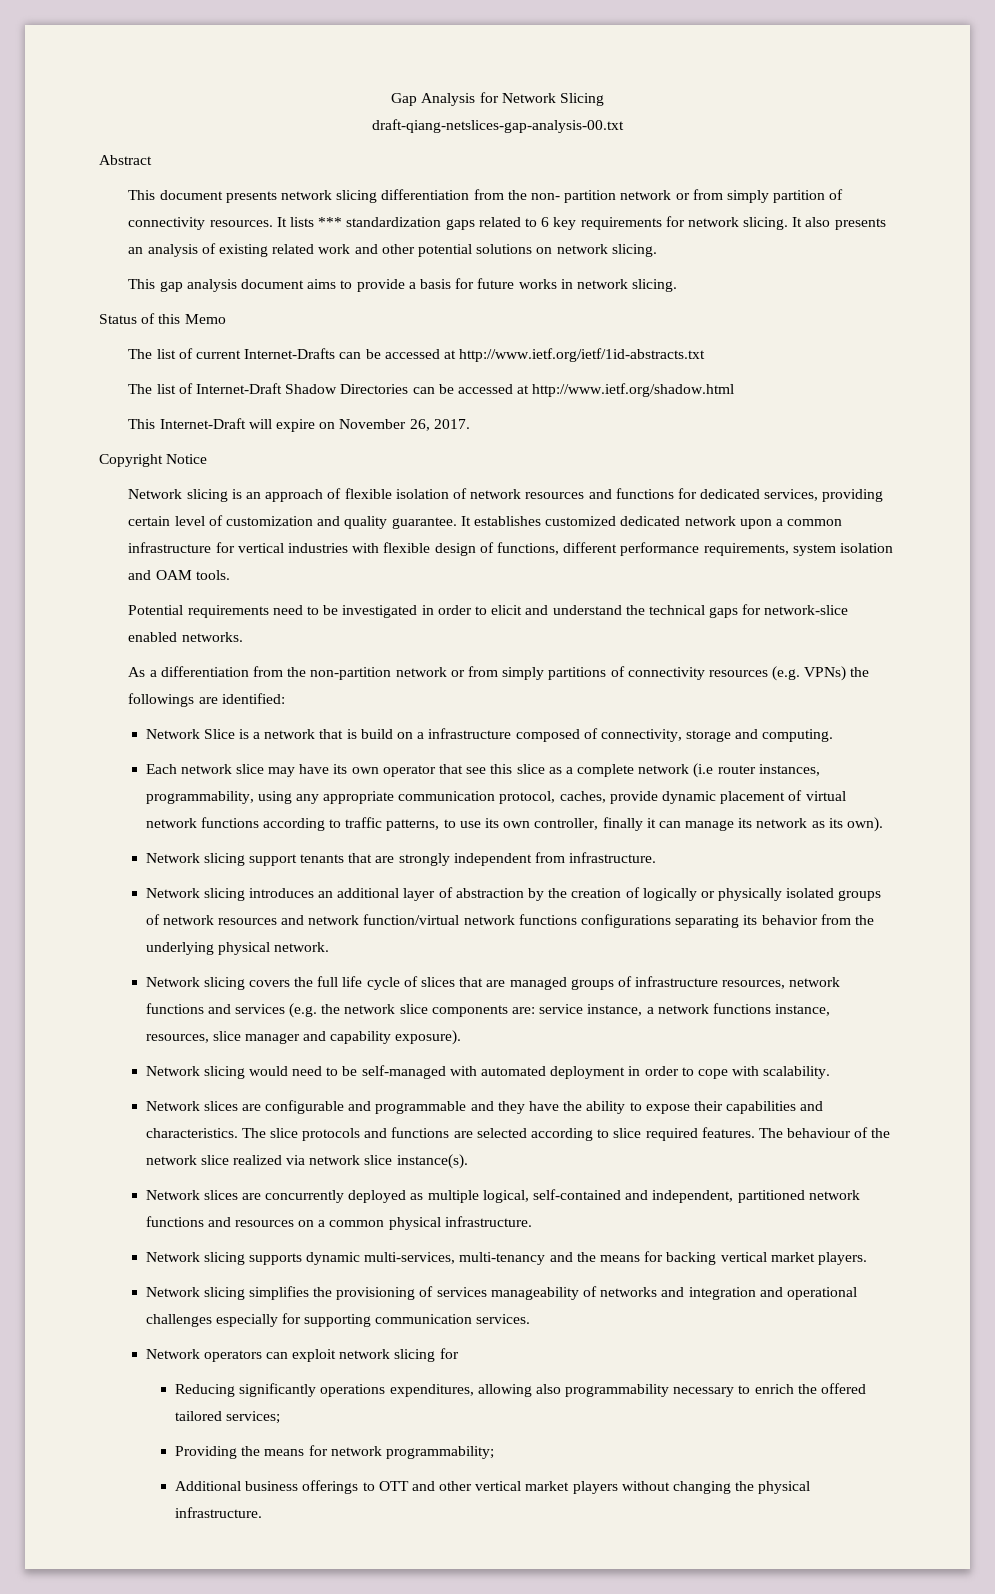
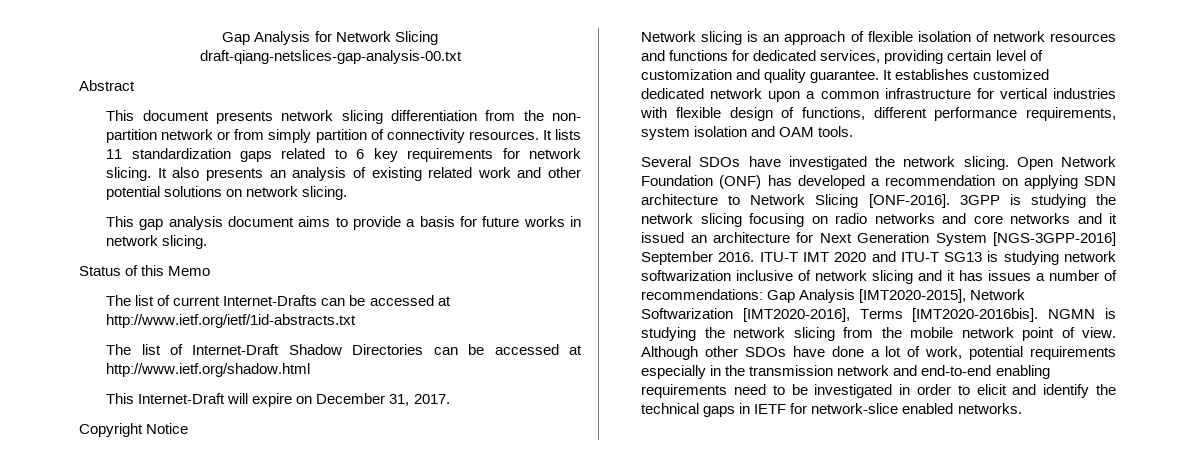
[318,217,343,227] *** -> [106,149,123,159] 11
[339,419,430,431] November 26, -> [316,393,410,406] December 31,
[128,605,184,615] Potential -> [641,156,1116,170] [641,175,1116,189] [641,194,1116,208] [641,213,1117,227] [641,232,1116,246] [641,251,1116,265] [641,270,1117,284] [641,289,1026,303] [641,308,1116,322] [641,327,1116,341] [641,346,1116,360] [641,365,1050,379] Several SDOs have investigated the network slicing. Open Network Foundation (ONF) has developed a recommendation on applying SDN architecture to Network Slicing [ONF-2016]. 3GPP is studying the network slicing focusing on radio networks and core networks and it issued an architecture for Next Generation System [NGS-3GPP-2016] September 2016. ITU-T IMT 2020 and ITU-T SG13 is studying network softwarization inclusive of network slicing and it has issues a number of recommendations: Gap Analysis [IMT2020-2015], Network Softwarization [IMT2020-2016], Terms [IMT2020-2016bis]. NGMN is studying the network slicing from the mobile network point of view. Although other SDOs have done a lot of work, potential requirements especially in the transmission network and end-to-end enabling
[552,605,622,615] understand -> [1043,384,1090,398] identify
(739, 612) none -> [739,403,787,414] in IETF
[128,666,870,681] [128,693,285,707] [145,728,834,742] [145,763,820,778] [145,790,846,804] [145,817,884,832] [145,852,657,866] [145,887,882,901] [145,914,874,928] [145,942,329,955] [145,976,841,990] [145,1003,831,1018] [145,1030,462,1045] [145,1065,831,1079] [145,1100,824,1114] [145,1127,891,1141] [145,1154,468,1169] [145,1189,860,1203] [145,1216,532,1230] [145,1251,867,1265] [145,1286,857,1300] [145,1313,531,1327] [145,1348,459,1362] [174,1383,867,1397] [174,1411,281,1424] [174,1445,494,1459] [174,1480,811,1494] [174,1507,262,1518] // As a differentiation from the non-partition network or from simply partitions of connectivity resources (e.g. VPNs) the followings are identified: // Network Slice is a network that is build on a infrastructure composed of connectivity, storage and computing. // Each network slice may have its own operator that see this slice as a complete network (i.e router instances, programmability, using any appropriate communication protocol, caches, provide dynamic placement of virtual network functions according to traffic patterns, to use its own controller, finally it can manage its network as its own). // Network slicing support tenants that are strongly independent from infrastructure. // Network slicing introduces an additional layer of abstraction by the creation of logically or physically isolated groups of network resources and network function/virtual network functions configurations separating its behavior from the underlying physical network. // Network slicing covers the full life cycle of slices that are managed groups of infrastructure resources, network functions and services (e.g. the network slice components are: service instance, a network functions instance, resources, slice manager and capability exposure). // Network slicing would need to be self-managed with automated deployment in order to cope with scalability. // Network slices are configurable and programmable and they have the ability to expose their capabilities and characteristics. The slice protocols and functions are selected according to slice required features. The behaviour of the network slice realized via network slice instance(s). // Network slices are concurrently deployed as multiple logical, self-contained and independent, partitioned network functions and resources on a common physical infrastructure. // Network slicing supports dynamic multi-services, multi-tenancy and the means for backing vertical market players. // Network slicing simplifies the provisioning of services manageability of networks and integration and operational challenges especially for supporting communication services. // Network operators can exploit network slicing for // Reducing significantly operations expenditures, allowing also programmability necessary to enrich the offered tailored services; // Providing the means for network programmability; // Additional business offerings to OTT and other vertical market players without changing the physical infrastructure. -> (1022, 408) none

